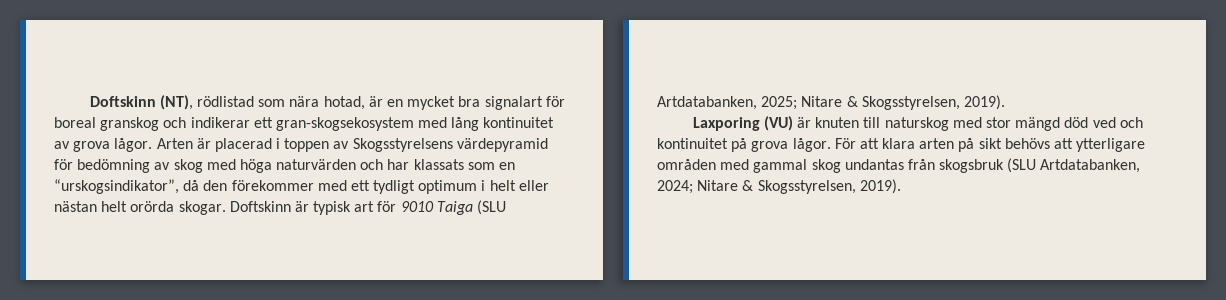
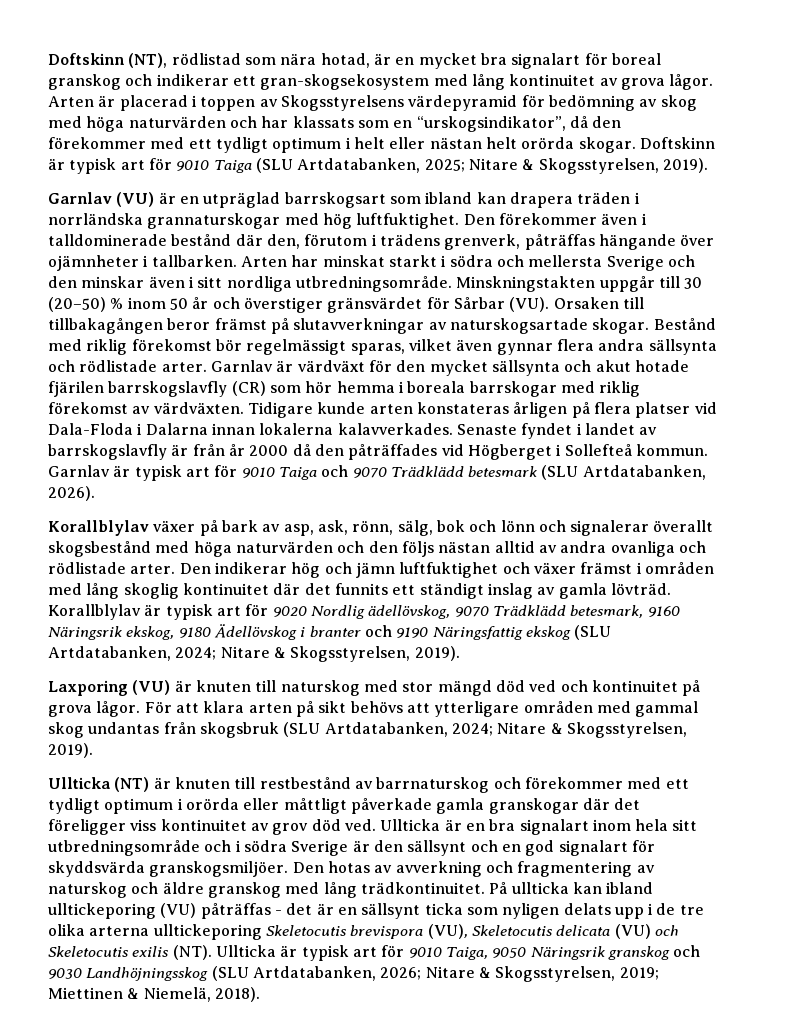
(1005, 102) none -> [48,192,640,208] [48,213,647,229] [48,234,715,250] [48,255,695,271] [48,276,703,292] [48,297,644,313] [48,318,716,334] [48,339,717,355] [48,360,689,376] [48,381,641,397] [48,402,717,418] [48,423,658,439] [48,444,708,460] [48,465,706,481] [48,486,95,501] [48,520,714,536] [48,541,706,557] [48,562,714,578] [48,583,671,599] [48,604,680,620] [48,624,612,640] [48,646,460,662] // Garnlav (VU) är en utpräglad barrskogsart som ibland kan drapera träden i norrländska grannaturskogar med hög luftfuktighet. Den förekommer även i talldominerade bestånd där den, förutom i trädens grenverk, påträffas hängande över ojämnheter i tallbarken. Arten har minskat starkt i södra och mellersta Sverige och den minskar även i sitt nordliga utbredningsområde. Minskningstakten uppgår till 30 (20–50) % inom 50 år och överstiger gränsvärdet för Sårbar (VU). Orsaken till tillbakagången beror främst på slutavverkningar av naturskogsartade skogar. Bestånd med riklig förekomst bör regelmässigt sparas, vilket även gynnar flera andra sällsynta och rödlistade arter. Garnlav är värdväxt för den mycket sällsynta och akut hotade fjärilen barrskogslavfly (CR) som hör hemma i boreala barrskogar med riklig förekomst av värdväxten. Tidigare kunde arten konstateras årligen på flera platser vid Dala-Floda i Dalarna innan lokalerna kalavverkades. Senaste fyndet i landet av barrskogslavfly är från år 2000 då den påträffades vid Högberget i Sollefteå kommun. Garnlav är typisk art för 9010 Taiga och 9070 Trädklädd betesmark (SLU Artdatabanken, 2026). // Korallblylav växer på bark av asp, ask, rönn, sälg, bok och lönn och signalerar överallt skogsbestånd med höga naturvärden och den följs nästan alltid av andra ovanliga och rödlistade arter. Den indikerar hög och jämn luftfuktighet och växer främst i områden med lång skoglig kontinuitet där det funnits ett ständigt inslag av gamla lövträd. Korallblylav är typisk art för 9020 Nordlig ädellövskog, 9070 Trädklädd betesmark, 9160 Näringsrik ekskog, 9180 Ädellövskog i branter och 9190 Näringsfattig ekskog (SLU Artdatabanken, 2024; Nitare & Skogsstyrelsen, 2019).
(901, 186) none -> [48,777,689,793] [48,798,641,814] [48,819,698,835] [48,840,655,856] [48,861,655,877] [48,882,654,898] [48,903,704,919] [48,924,679,940] [48,945,701,961] [48,966,659,982] [48,987,260,1002] // Ullticka (NT) är knuten till restbestånd av barrnaturskog och förekommer med ett tydligt optimum i orörda eller måttligt påverkade gamla granskogar där det föreligger viss kontinuitet av grov död ved. Ullticka är en bra signalart inom hela sitt utbredningsområde och i södra Sverige är den sällsynt och en god signalart för skyddsvärda granskogsmiljöer. Den hotas av avverkning och fragmentering av naturskog och äldre granskog med lång trädkontinuitet. På ullticka kan ibland ulltickeporing (VU) påträffas - det är en sällsynt ticka som nyligen delats upp i de tre olika arterna ulltickeporing Skeletocutis brevispora (VU), Skeletocutis delicata (VU) och Skeletocutis exilis (NT). Ullticka är typisk art för 9010 Taiga, 9050 Näringsrik granskog och 9030 Landhöjningsskog (SLU Artdatabanken, 2026; Nitare & Skogsstyrelsen, 2019; Miettinen & Niemelä, 2018).

